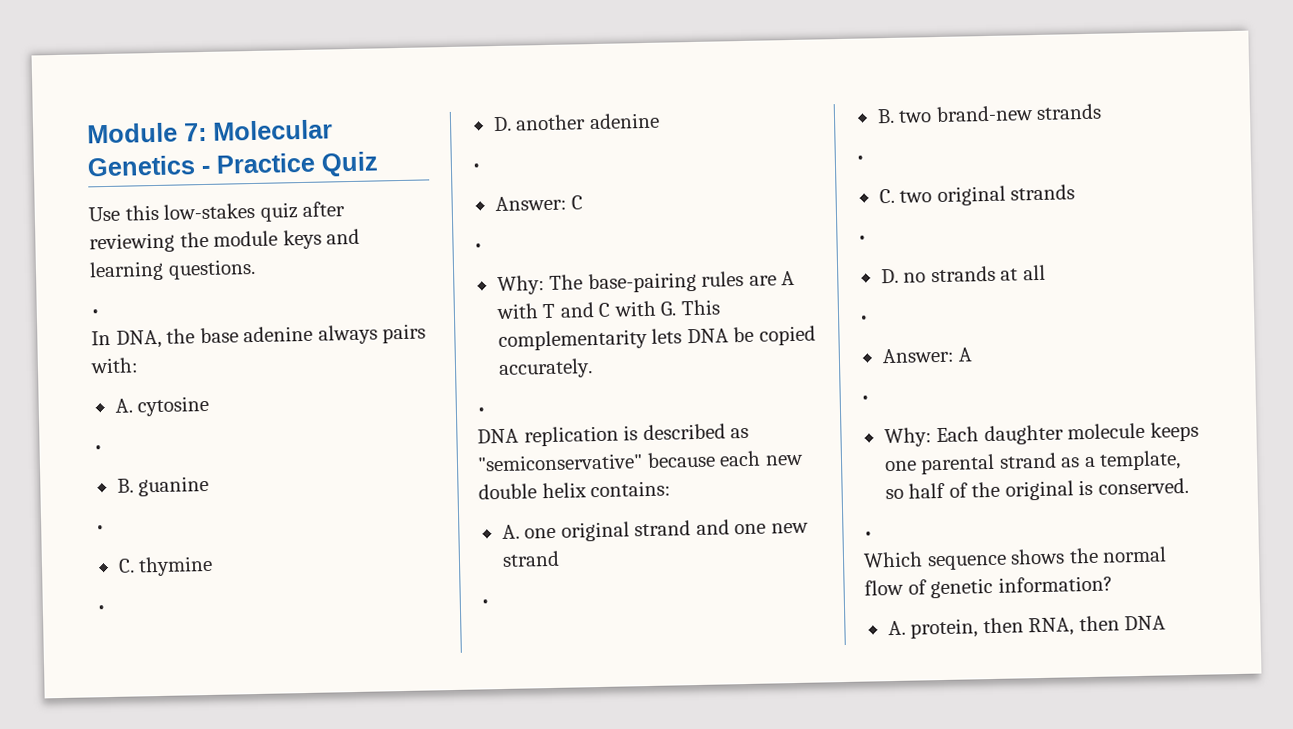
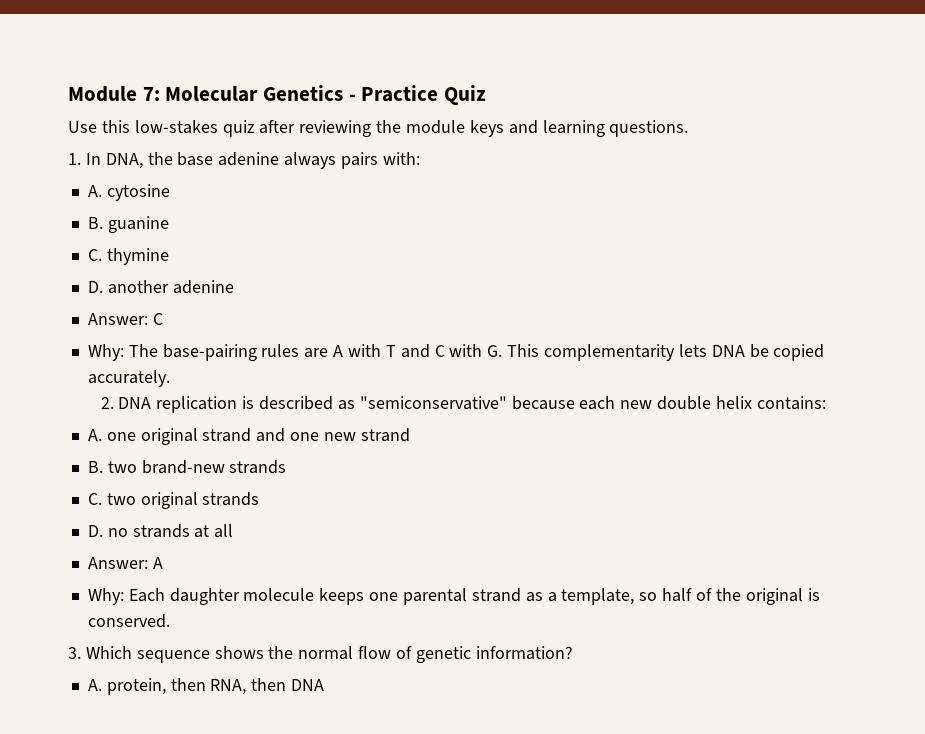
[90,309,100,318] • // -> [68,153,81,165] 1.
[93,445,103,454] // • -> (170, 192) none
[95,525,105,534] // • -> (169, 224) none
[96,605,106,614] // • -> (169, 256) none
[471,163,482,172] // • -> (234, 287) none
[473,243,483,252] // • -> (163, 319) none
[476,407,487,416] • // -> [100,397,114,409] 2.
[480,599,490,608] // • -> (410, 435) none
[855,155,865,164] // • -> (287, 467) none
[857,235,867,244] // • -> (260, 499) none
[859,315,869,324] // • -> (234, 531) none
[860,395,870,404] // • -> (163, 563) none
[863,531,873,540] • // -> [68,647,81,659] 3.

